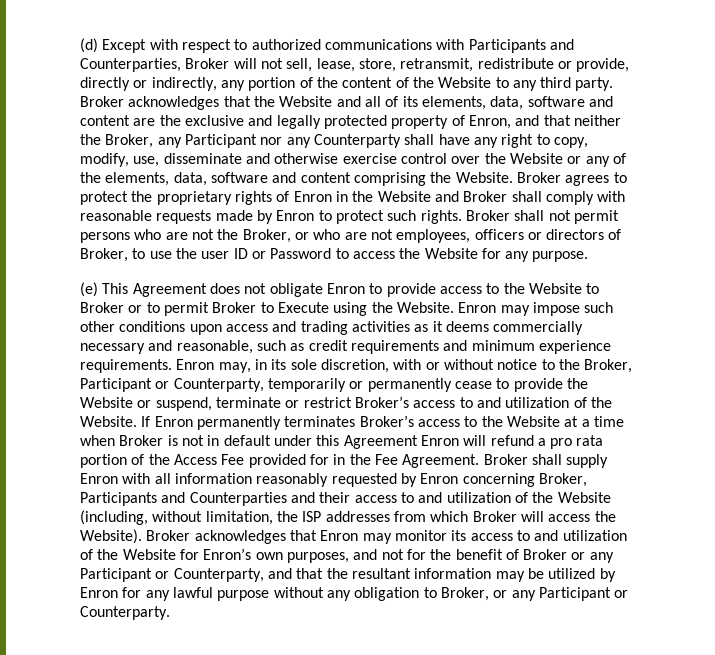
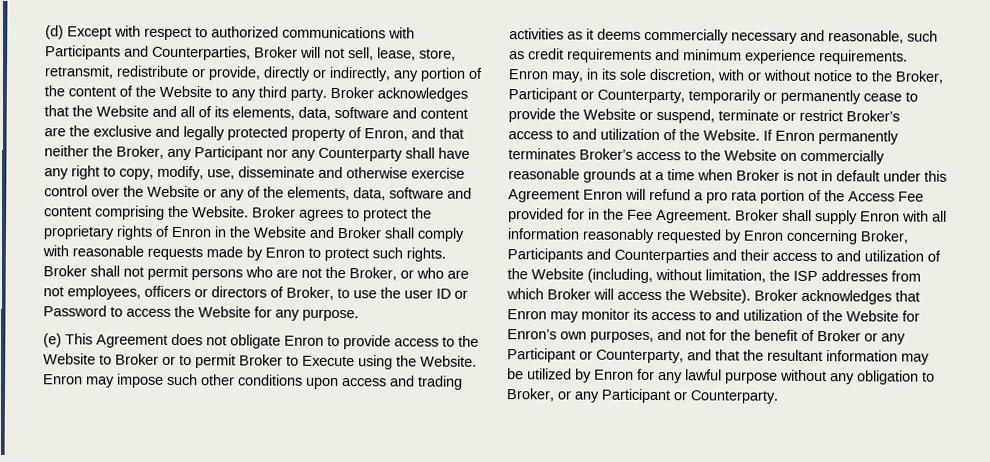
(560, 421) none -> [780,149,885,165] [508,168,636,183] on commercially reasonable grounds

